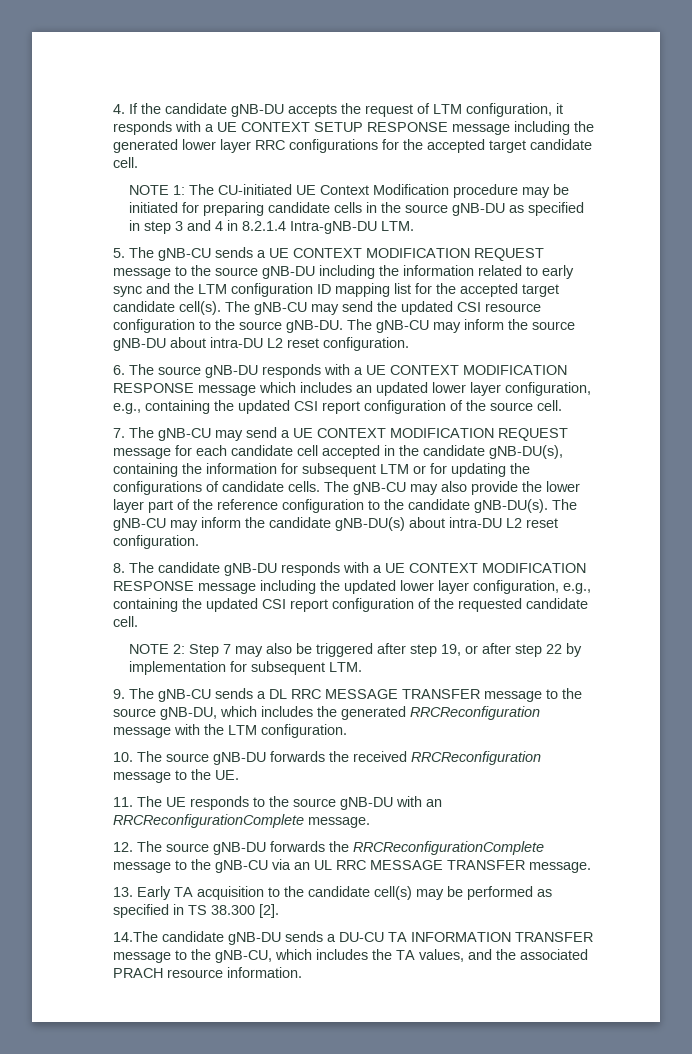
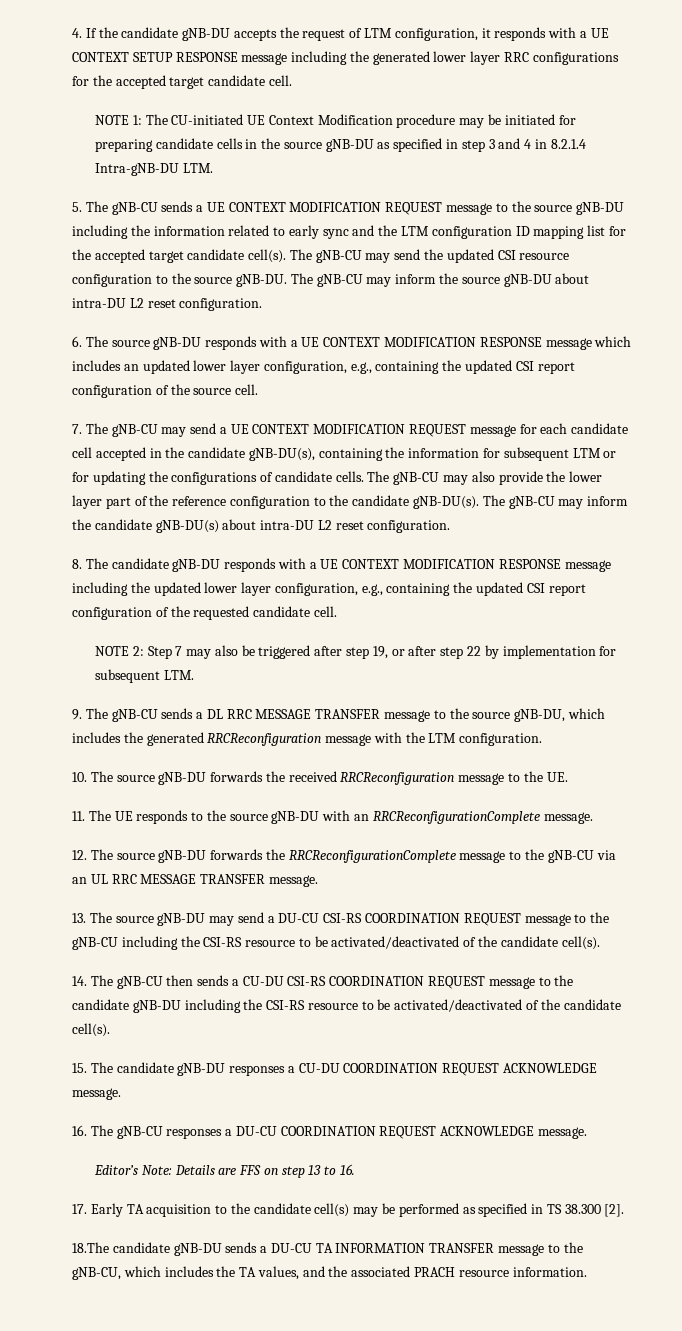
(133, 892) none -> [89,912,610,926] [72,936,600,950] [72,975,574,989] [72,999,621,1013] [72,1023,111,1037] [72,1062,598,1076] [72,1088,122,1100] [72,1125,588,1139] [94,1164,356,1178] [72,1204,88,1214] The source gNB-DU may send a DU-CU CSI-RS COORDINATION REQUEST message to the gNB-CU including the CSI-RS resource to be activated/deactivated of the candidate cell(s). // 14. The gNB-CU then sends a CU-DU CSI-RS COORDINATION REQUEST message to the candidate gNB-DU including the CSI-RS resource to be activated/deactivated of the candidate cell(s). // 15. The candidate gNB-DU responses a CU-DU COORDINATION REQUEST ACKNOWLEDGE message. // 16. The gNB-CU responses a DU-CU COORDINATION REQUEST ACKNOWLEDGE message. // Editor’s Note: Details are FFS on step 13 to 16. // 17.
[112,931,158,942] 14.The -> [72,1242,110,1253] 18.The

